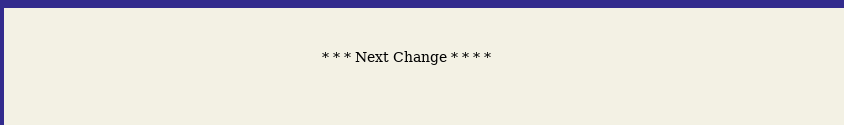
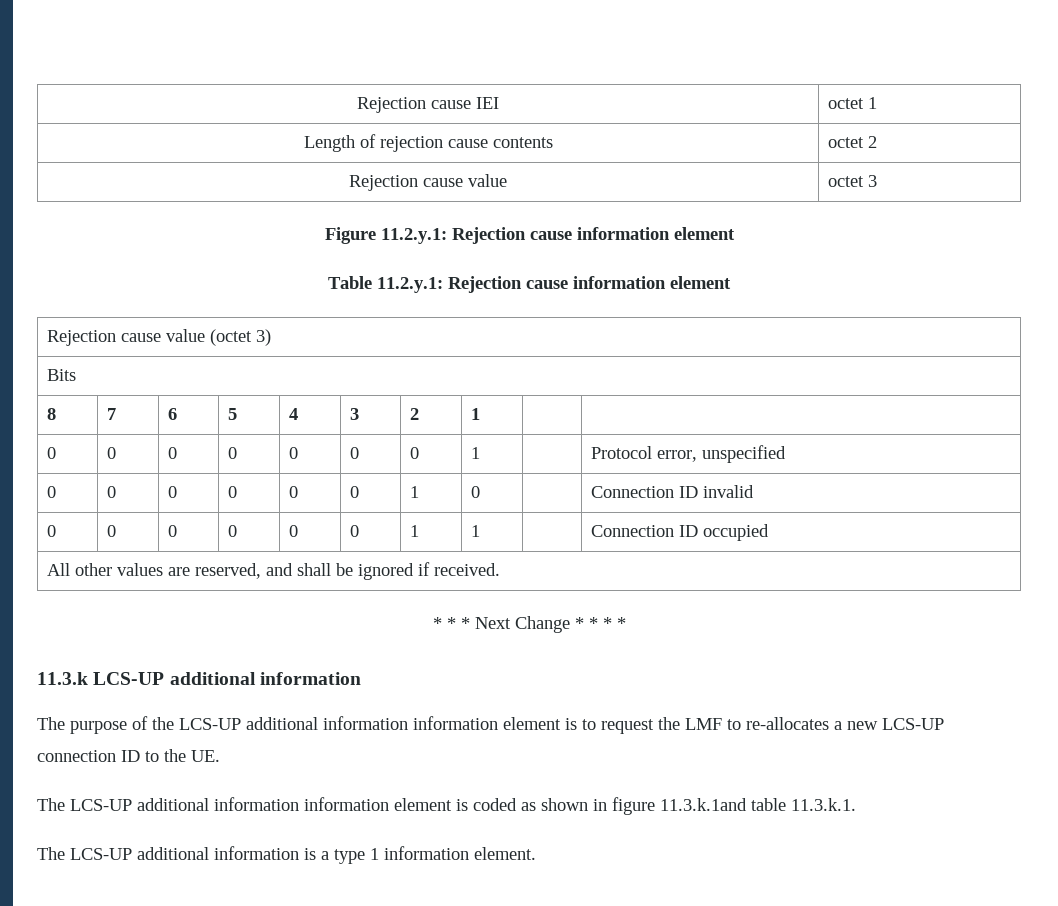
(321, 57) none -> [357,97,499,113] [827,97,877,109] [303,134,553,152] [827,136,877,148] [349,174,507,191] [827,175,877,187] [324,227,735,244] [328,276,731,293] [46,329,271,346] [46,369,76,381] [46,408,56,420] [106,408,116,420] [167,408,177,420] [227,408,237,420] [288,408,298,420] [349,408,359,420] [409,408,419,420] [470,408,480,420] [46,447,56,459] [106,447,116,459] [167,447,177,459] [227,447,237,459] [288,447,298,459] [349,447,359,459] [409,447,419,459] [470,447,480,459] [590,445,786,463] [46,486,56,498] [106,486,116,498] [167,486,177,498] [227,486,237,498] [288,486,298,498] [349,486,359,498] [409,486,419,498] [470,486,480,498] [590,485,754,498] [46,525,56,537] [106,525,116,537] [167,525,177,537] [227,525,237,537] [288,525,298,537] [349,525,359,537] [409,525,419,537] [470,525,480,537] [590,524,769,541] [46,562,500,580] Rejection cause IEI | octet 1 // Length of rejection cause contents | octet 2 // Rejection cause value | octet 3 // Figure 11.2.y.1: Rejection cause information element // Table 11.2.y.1: Rejection cause information element // Rejection cause value (octet 3) // Bits // 8 | 7 | 6 | 5 | 4 | 3 | 2 | 1 | | // 0 | 0 | 0 | 0 | 0 | 0 | 0 | 1 | | Protocol error, unspecified // 0 | 0 | 0 | 0 | 0 | 0 | 1 | 0 | | Connection ID invalid // 0 | 0 | 0 | 0 | 0 | 0 | 1 | 1 | | Connection ID occupied // All other values are reserved, and shall be ignored if received. //
(491, 57) none -> [37,672,361,685] [37,716,944,734] [37,749,220,762] [37,797,856,815] [37,846,536,864] // 11.3.k LCS-UP additional information // The purpose of the LCS-UP additional information information element is to request the LMF to re-allocates a new LCS-UP connection ID to the UE. // The LCS-UP additional information information element is coded as shown in figure 11.3.k.1and table 11.3.k.1. // The LCS-UP additional information is a type 1 information element.

